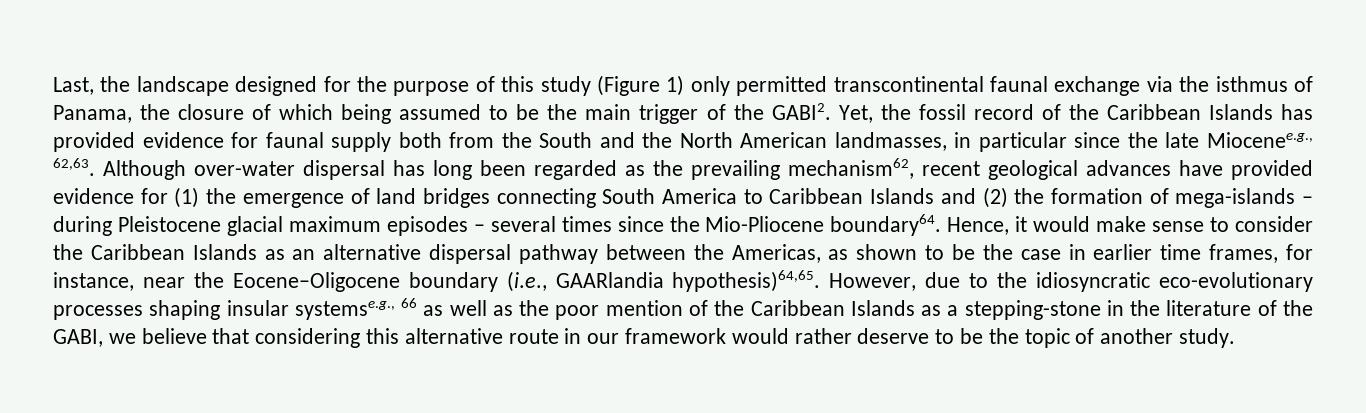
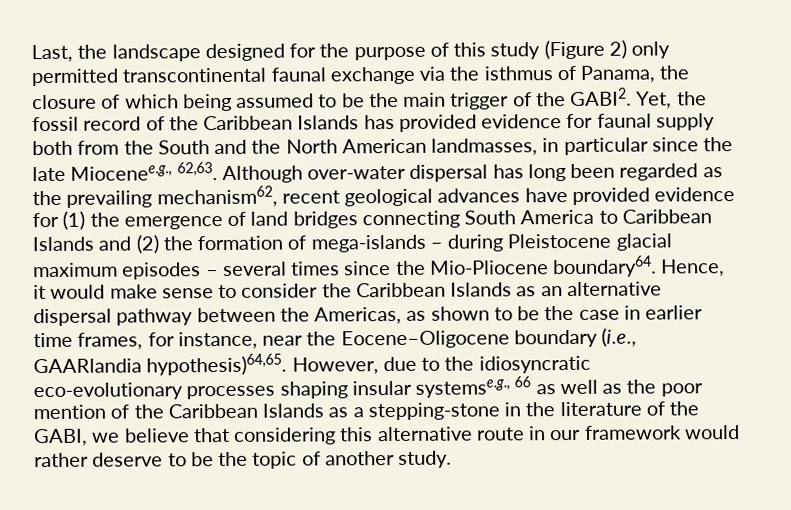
[666,75,685,96] 1) -> [608,39,627,59] 2)

